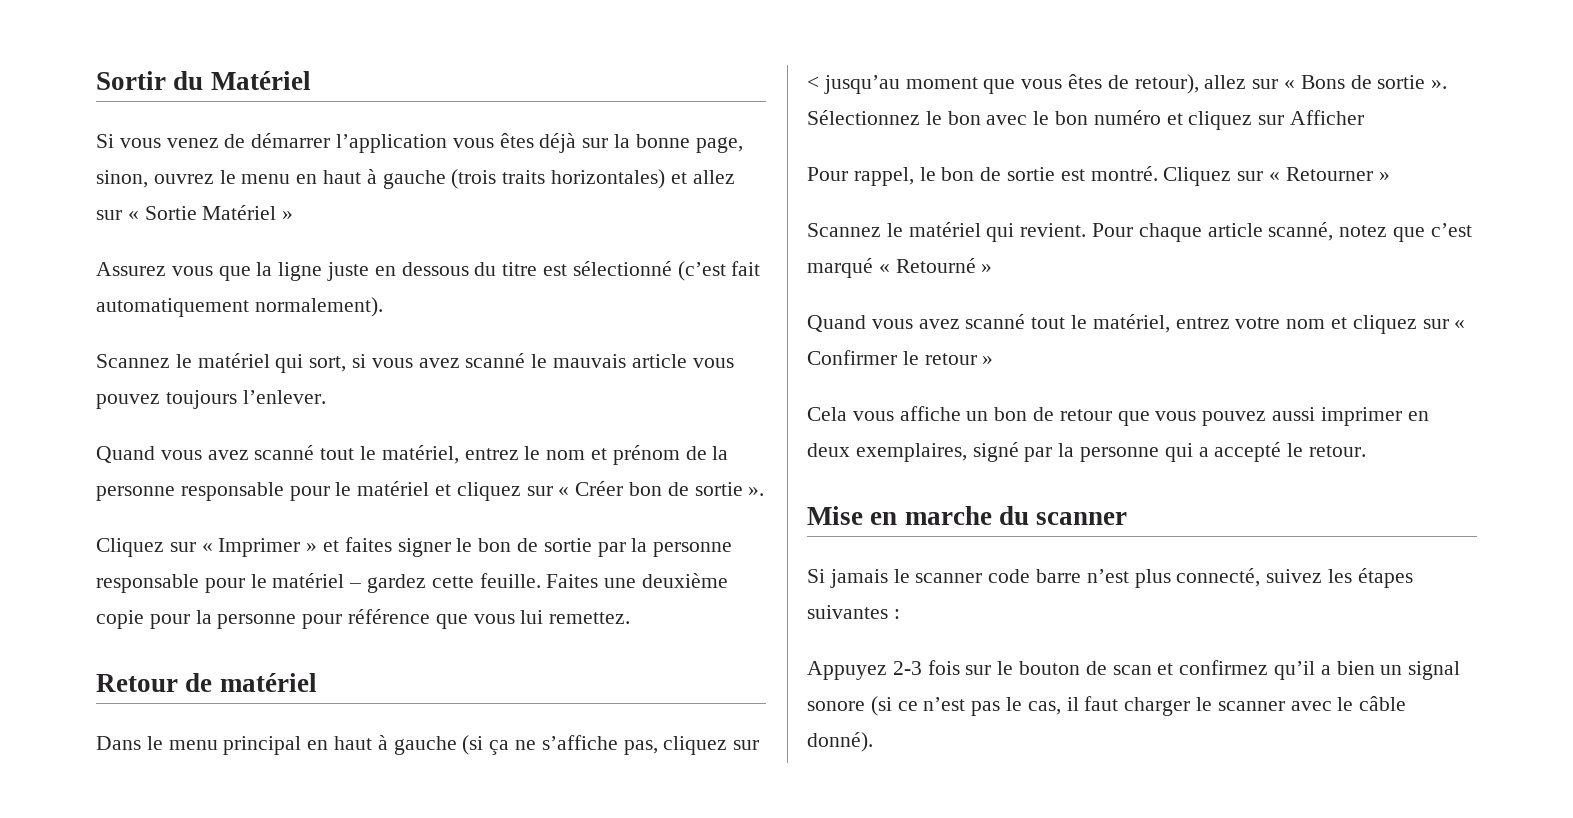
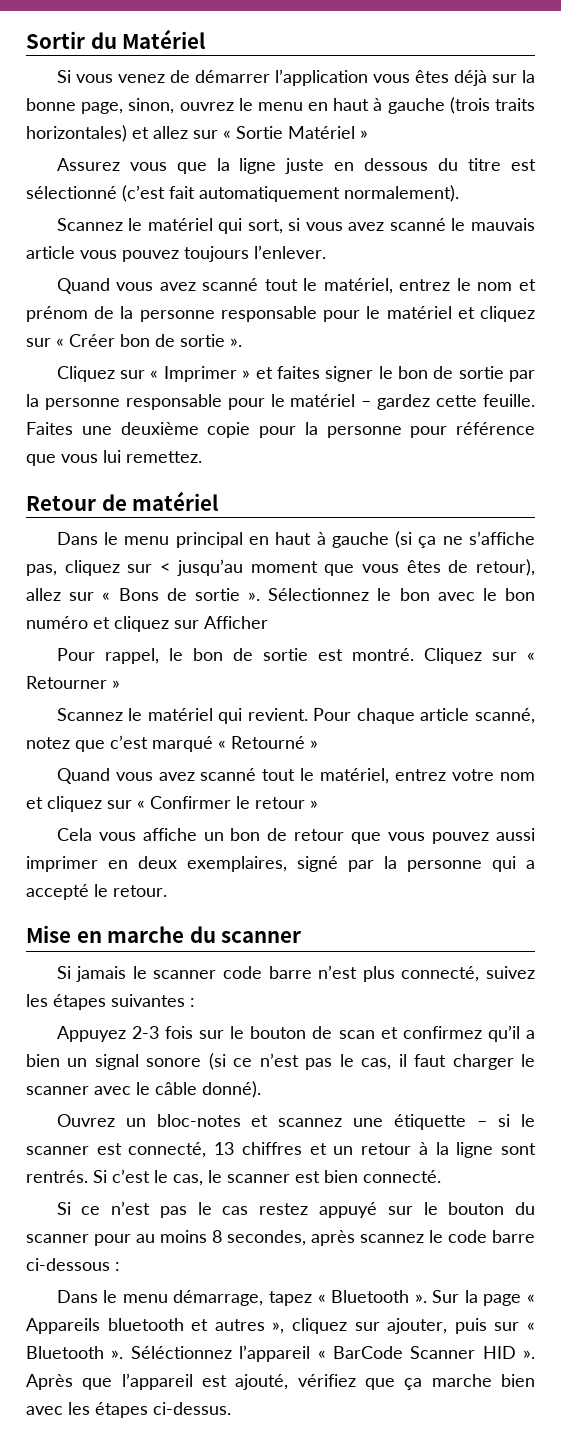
(873, 742) none -> [56,1114,535,1130] [26,1142,537,1158] [26,1169,441,1186] [56,1201,536,1218] [26,1230,535,1246] [26,1258,120,1271] [56,1290,535,1306] [26,1318,536,1334] [26,1345,535,1362] [26,1373,535,1390] [26,1402,231,1418] // Ouvrez un bloc-notes et scannez une étiquette – si le scanner est connecté, 13 chiffres et un retour à la ligne sont rentrés. Si c’est le cas, le scanner est bien connecté. // Si ce n’est pas le cas restez appuyé sur le bouton du scanner pour au moins 8 secondes, après scannez le code barre ci-dessous : // Dans le menu démarrage, tapez « Bluetooth ». Sur la page « Appareils bluetooth et autres », cliquez sur ajouter, puis sur « Bluetooth ». Séléctionnez l’appareil « BarCode Scanner HID ». Après que l’appareil est ajouté, vérifiez que ça marche bien avec les étapes ci-dessus.

